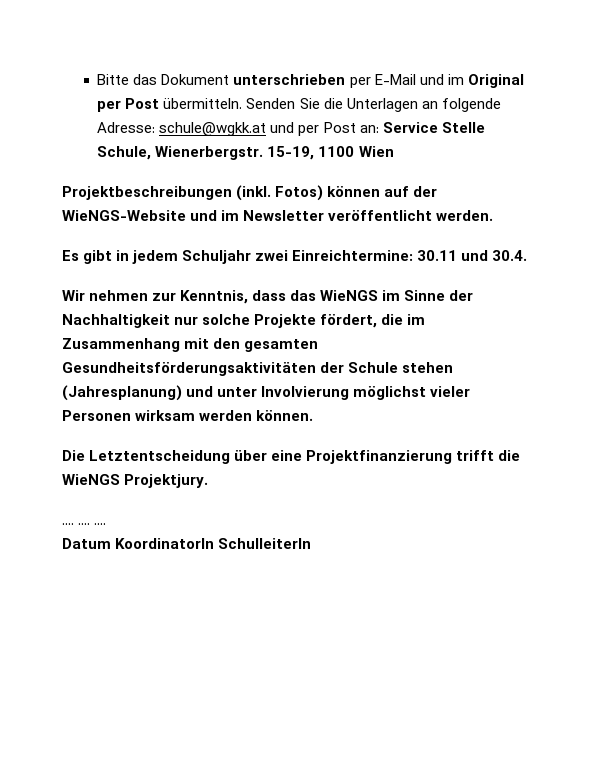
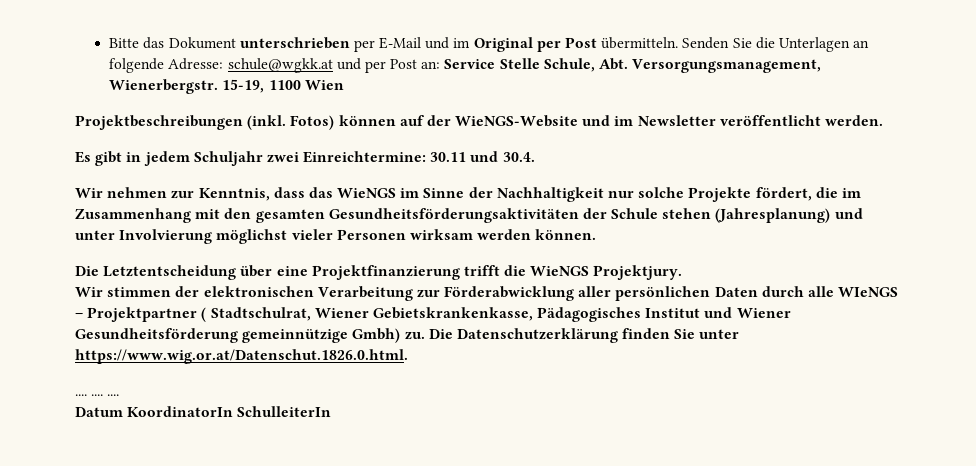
(152, 153) none -> [598,58,822,73] Abt. Versorgungsmanagement,
(209, 481) none -> [75,286,899,301] [75,307,791,322] [75,328,740,343] [75,349,408,364] // Wir stimmen der elektronischen Verarbeitung zur Förderabwicklung aller persönlichen Daten durch alle WIeNGS – Projektpartner ( Stadtschulrat, Wiener Gebietskrankenkasse, Pädagogisches Institut und Wiener Gesundheitsförderung gemeinnützige Gmbh) zu. Die Datenschutzerklärung finden Sie unter https://www.wig.or.at/Datenschut.1826.0.html.

